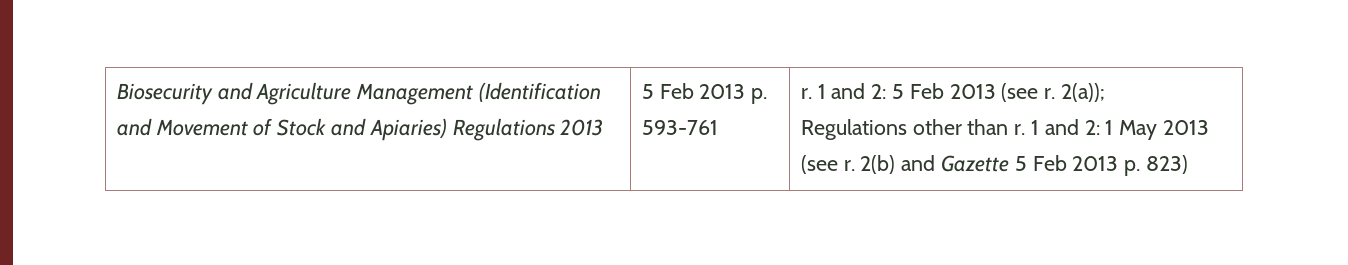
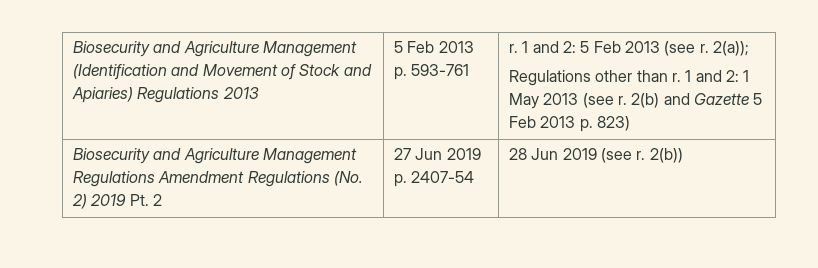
(1188, 164) none -> [73,148,358,164] [73,171,364,187] [72,194,163,209] [394,148,481,160] [394,171,475,187] [509,148,683,163] // Biosecurity and Agriculture Management Regulations Amendment Regulations (No. 2) 2019 Pt. 2 | 27 Jun 2019 p. 2407-54 | 28 Jun 2019 (see r. 2(b))

